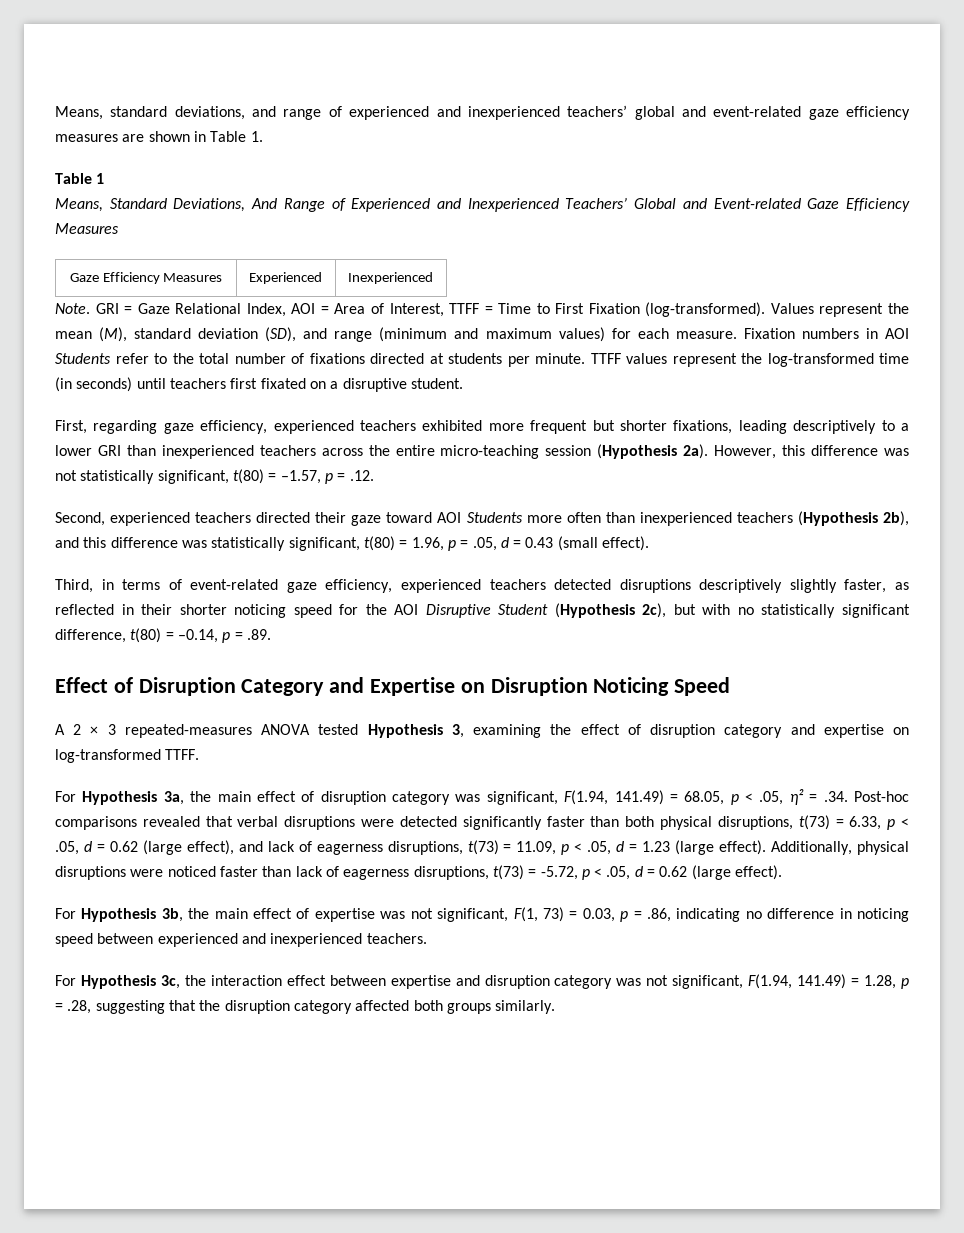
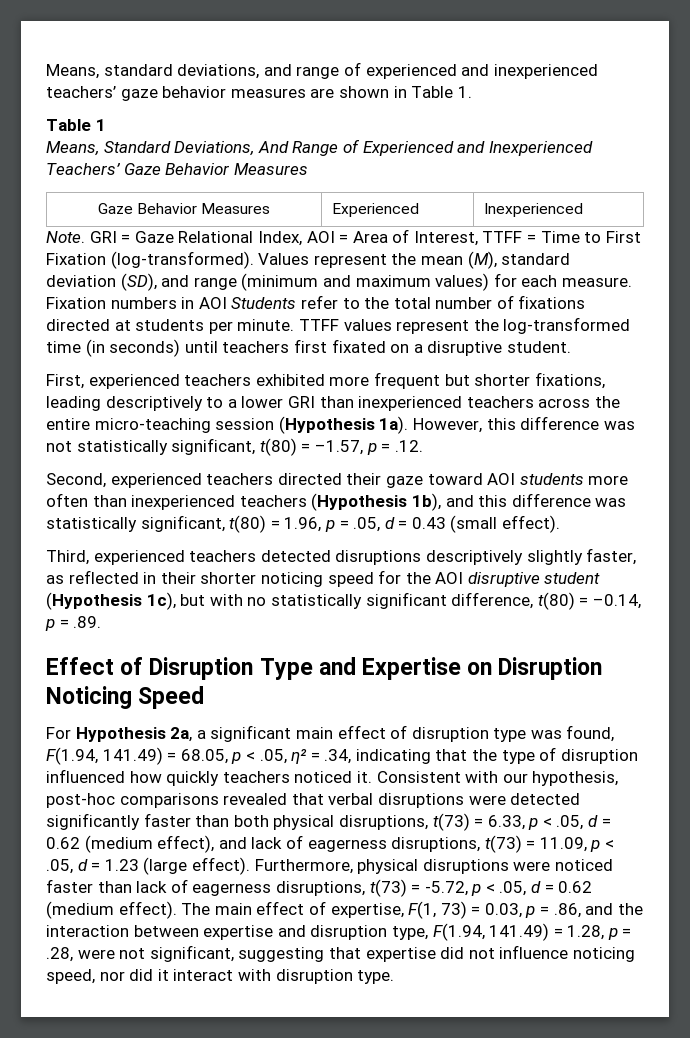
[634,106,911,120] global and event-related gaze efficiency -> [120,86,227,101] gaze behavior
[634,198,910,212] Global and Event-related Gaze Efficiency -> [123,163,230,175] Gaze Behavior
[102,272,160,284] Efficiency -> [137,203,197,214] Behavior
[93,420,268,434] regarding gaze efficiency, -> (84, 381) none
[683,444,709,459] 2a). -> [379,416,409,434] 1a).
[466,512,523,523] Students -> [519,473,584,485] students
[883,511,910,526] 2b), -> [411,493,441,511] 1b),
[101,579,393,593] in terms of event-related gaze efficiency, -> (89, 557) none
[425,603,667,618] Disruptive Student (Hypothesis 2c), -> [467,572,601,587] [46,592,176,610] disruptive student (Hypothesis 1c),
[241,679,325,696] Category -> [259,658,313,680] Type
[55,724,910,738] [55,749,200,763] [55,791,212,805] // A 2 × 3 repeated-measures ANOVA tested Hypothesis 3, examining the effect of disruption category and expertise on log-transformed TTFF. // For Hypothesis 3a, the -> [46,725,292,742] // For Hypothesis 2a, a significant
[392,791,558,805] category was significant, -> [493,725,615,742] type was found,
[823,791,910,802] .34. Post-hoc -> [324,747,638,764] [46,769,619,786] [46,793,115,808] .34, indicating that the type of disruption influenced how quickly teachers noticed it. Consistent with our hypothesis, post-hoc
[142,840,182,855] (large -> [84,835,153,853] (medium
[771,841,853,855] Additionally, -> [254,859,353,874] Furthermore,
[691,865,783,880] [55,908,509,922] (large effect). // For Hypothesis 3b, the main effect of expertise was not significant, -> [46,901,404,919] (medium effect). The main effect of expertise,
[676,908,909,922] [55,933,427,947] [55,975,180,989] indicating no difference in noticing speed between experienced and inexperienced teachers. // For Hypothesis 3c, -> [585,903,614,915] and
[286,975,326,986] effect -> (129, 931) none
[554,975,744,989] category was not significant, -> [391,926,428,940] type,
[95,1000,556,1014] suggesting that the disruption category affected both groups similarly. -> [77,945,635,962] [46,969,395,984] were not significant, suggesting that expertise did not influence noticing speed, nor did it interact with disruption type.

